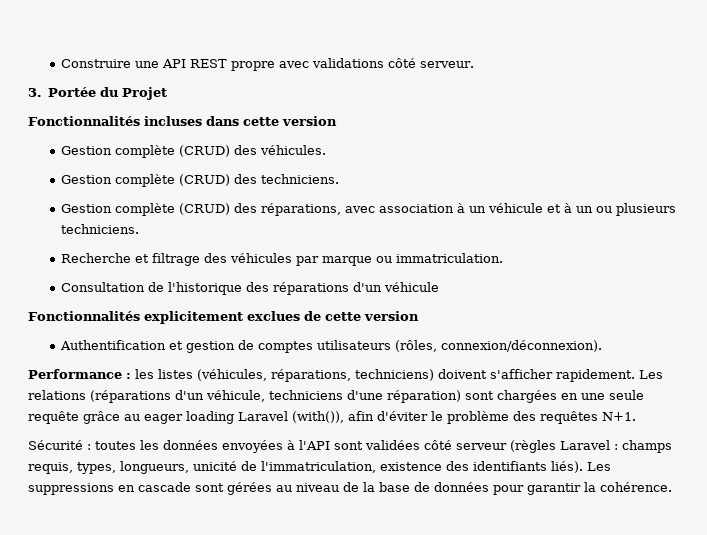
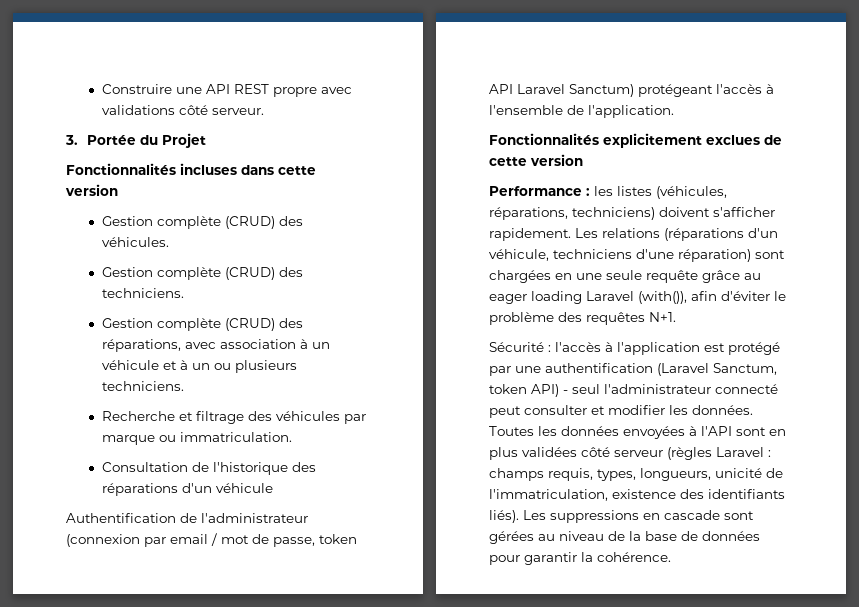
(439, 287) none -> [66,513,308,523] [66,533,357,547] [489,84,774,97] [489,105,674,118] // Authentification de l'administrateur (connexion par email / mot de passe, token API Laravel Sanctum) protégeant l'accès à l'ensemble de l'application.
[59,340,602,353] // Authentification et gestion de comptes utilisateurs (rôles, connexion/déconnexion). -> (583, 160) none
[95,441,136,450] toutes -> [555,342,780,355] [489,363,777,376] [489,384,778,397] [489,405,753,418] [489,426,534,436] l'accès à l'application est protégé par une authentification (Laravel Sanctum, token API) - seul l'administrateur connecté peut consulter et modifier les données. Toutes
(363, 445) none -> [769,429,786,436] [489,447,518,460] en plus

